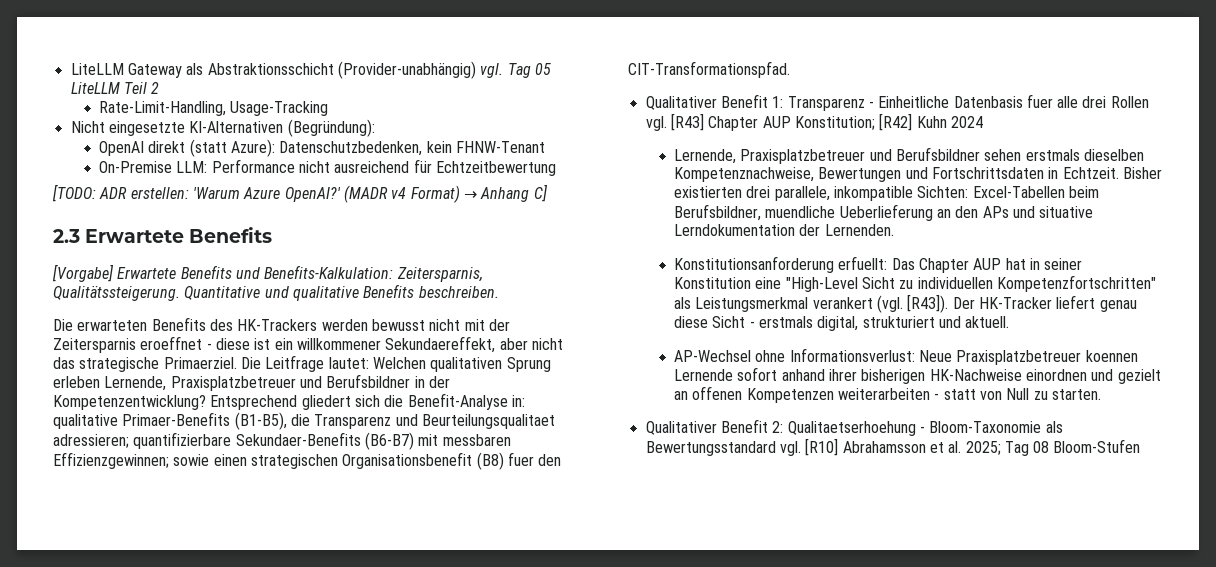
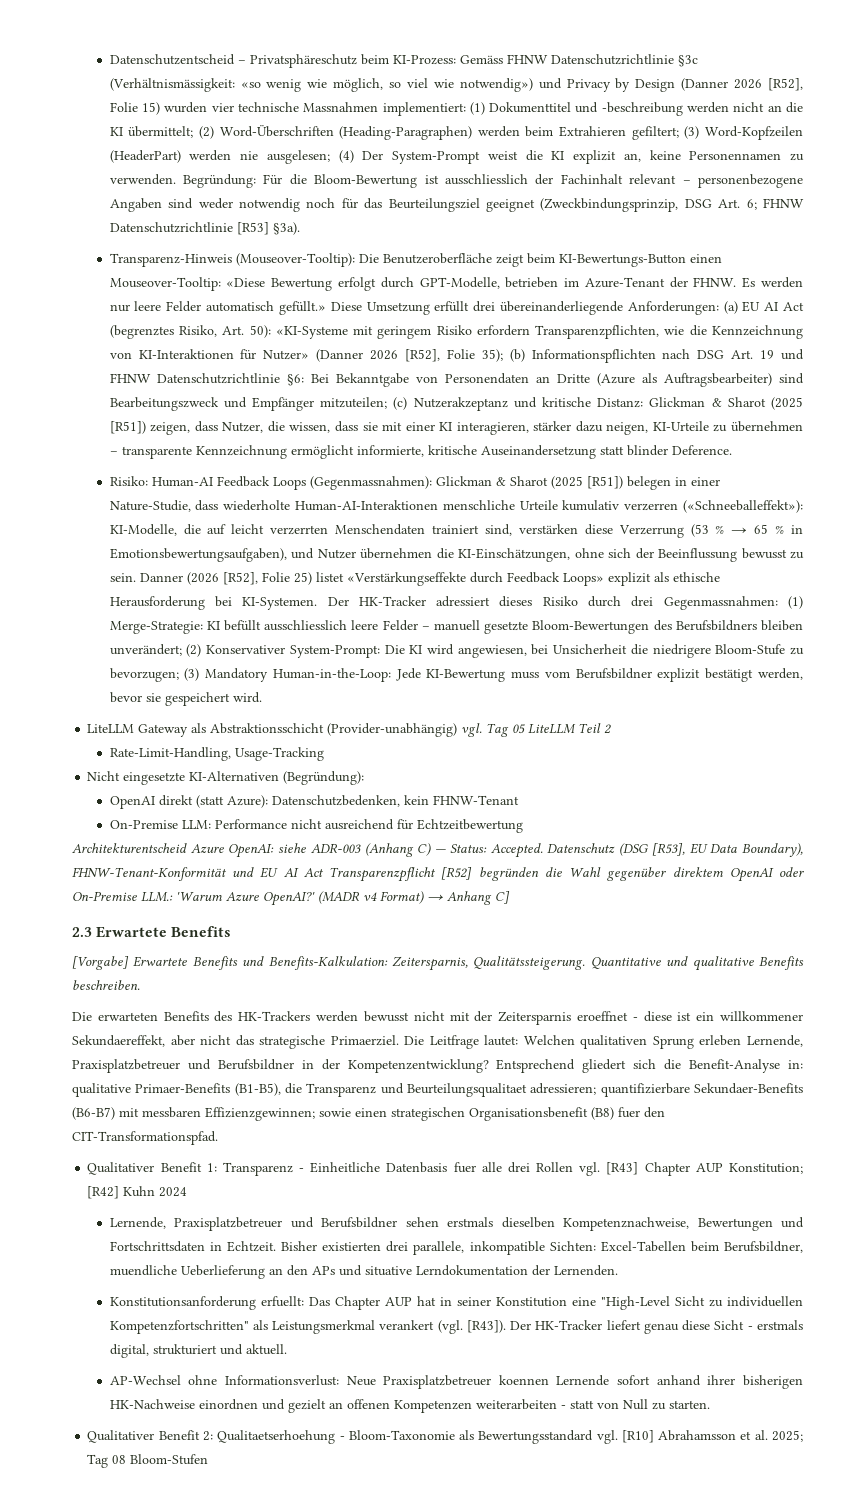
(70, 69) none -> [109,54,698,68] [109,78,803,92] [109,102,803,116] [109,125,803,140] [109,150,804,164] [109,174,804,188] [109,198,804,212] [109,222,300,235] [109,253,722,267] [109,277,804,291] [109,301,804,315] [109,325,804,339] [109,349,804,363] [109,373,805,387] [109,397,803,411] [109,421,803,435] [109,445,732,459] [109,476,720,490] [109,500,803,513] [109,524,803,538] [109,548,804,562] [109,572,720,586] [109,596,804,610] [109,620,803,634] [109,644,805,658] [109,668,803,682] [109,692,262,706] Datenschutzentscheid – Privatsphäreschutz beim KI-Prozess: Gemäss FHNW Datenschutzrichtlinie §3c (Verhältnismässigkeit: «so wenig wie möglich, so viel wie notwendig») und Privacy by Design (Danner 2026 [R52], Folie 15) wurden vier technische Massnahmen implementiert: (1) Dokumenttitel und -beschreibung werden nicht an die KI übermittelt; (2) Word-Überschriften (Heading-Paragraphen) werden beim Extrahieren gefiltert; (3) Word-Kopfzeilen (HeaderPart) werden nie ausgelesen; (4) Der System-Prompt weist die KI explizit an, keine Personennamen zu verwenden. Begründung: Für die Bloom-Bewertung ist ausschliesslich der Fachinhalt relevant – personenbezogene Angaben sind weder notwendig noch für das Beurteilungsziel geeignet (Zweckbindungsprinzip, DSG Art. 6; FHNW Datenschutzrichtlinie [R53] §3a). // Transparenz-Hinweis (Mouseover-Tooltip): Die Benutzeroberfläche zeigt beim KI-Bewertungs-Button einen Mouseover-Tooltip: «Diese Bewertung erfolgt durch GPT-Modelle, betrieben im Azure-Tenant der FHNW. Es werden nur leere Felder automatisch gefüllt.» Diese Umsetzung erfüllt drei übereinanderliegende Anforderungen: (a) EU AI Act (begrenztes Risiko, Art. 50): «KI-Systeme mit geringem Risiko erfordern Transparenzpflichten, wie die Kennzeichnung von KI-Interaktionen für Nutzer» (Danner 2026 [R52], Folie 35); (b) Informationspflichten nach DSG Art. 19 und FHNW Datenschutzrichtlinie §6: Bei Bekanntgabe von Personendaten an Dritte (Azure als Auftragsbearbeiter) sind Bearbeitungszweck und Empfänger mitzuteilen; (c) Nutzerakzeptanz und kritische Distanz: Glickman & Sharot (2025 [R51]) zeigen, dass Nutzer, die wissen, dass sie mit einer KI interagieren, stärker dazu neigen, KI-Urteile zu übernehmen – transparente Kennzeichnung ermöglicht informierte, kritische Auseinandersetzung statt blinder Deference. // Risiko: Human-AI Feedback Loops (Gegenmassnahmen): Glickman & Sharot (2025 [R51]) belegen in einer Nature-Studie, dass wiederholte Human-AI-Interaktionen menschliche Urteile kumulativ verzerren («Schneeballeffekt»): KI-Modelle, die auf leicht verzerrten Menschendaten trainiert sind, verstärken diese Verzerrung (53 % → 65 % in Emotionsbewertungsaufgaben), und Nutzer übernehmen die KI-Einschätzungen, ohne sich der Beeinflussung bewusst zu sein. Danner (2026 [R52], Folie 25) listet «Verstärkungseffekte durch Feedback Loops» explizit als ethische Herausforderung bei KI-Systemen. Der HK-Tracker adressiert dieses Risiko durch drei Gegenmassnahmen: (1) Merge-Strategie: KI befüllt ausschliesslich leere Felder – manuell gesetzte Bloom-Bewertungen des Berufsbildners bleiben unverändert; (2) Konservativer System-Prompt: Die KI wird angewiesen, bei Unsicherheit die niedrigere Bloom-Stufe zu bevorzugen; (3) Mandatory Human-in-the-Loop: Jede KI-Bewertung muss vom Berufsbildner explizit bestätigt werden, bevor sie gespeichert wird. //
[52,184,189,202] [TODO: ADR erstellen: -> [72,843,804,858] [72,867,805,882] [72,891,173,902] Architekturentscheid Azure OpenAI: siehe ADR-003 (Anhang C) — Status: Accepted. Datenschutz (DSG [R53], EU Data Boundary), FHNW-Tenant-Konformität und EU AI Act Transparenzpflicht [R52] begründen die Wahl gegenüber direktem OpenAI oder On-Premise LLM.:

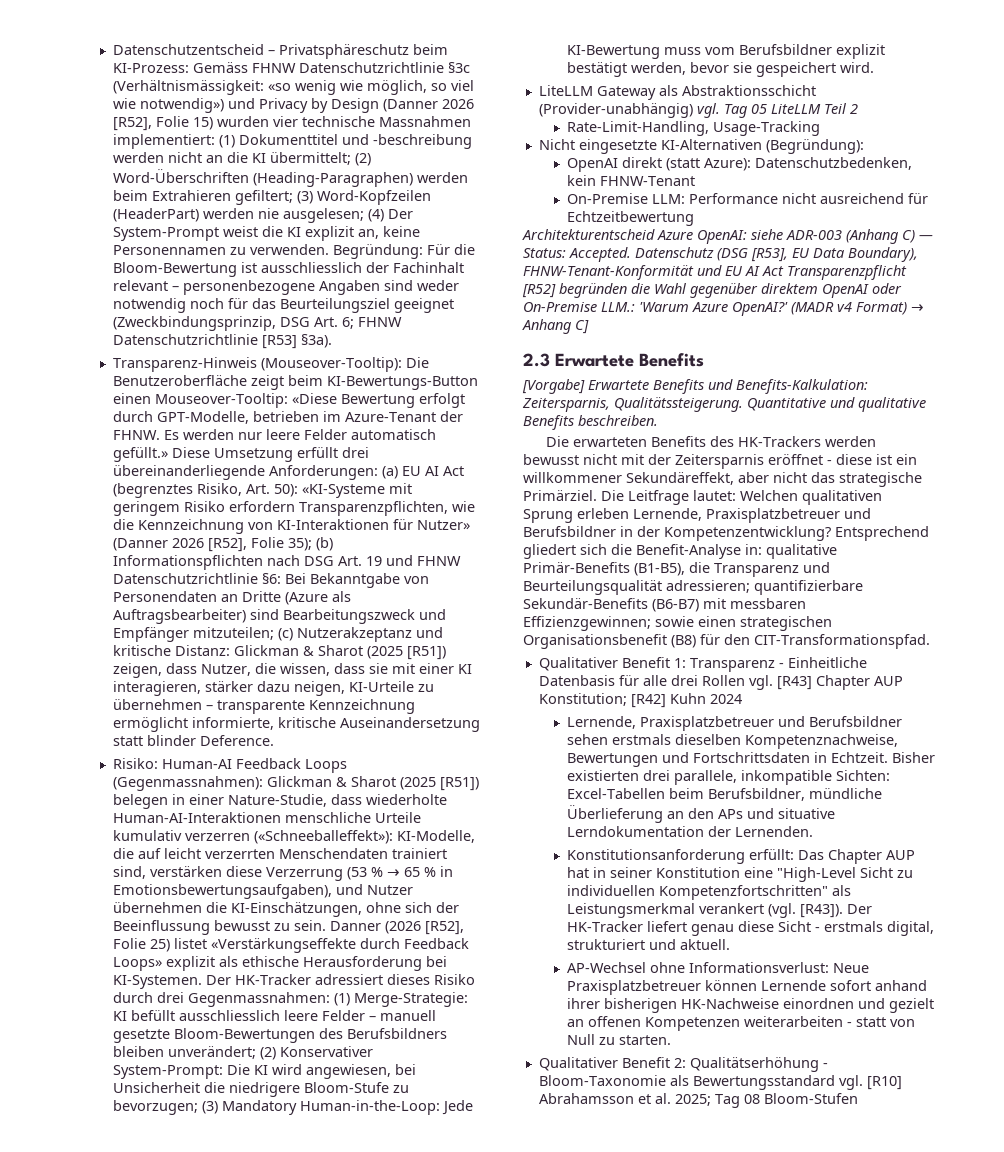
[576,1011,628,1021] eroeffnet -> [768,454,823,465] eröffnet
[72,1035,165,1047] Sekundaereffekt, -> [626,472,734,485] Sekundäreffekt,
[330,1035,399,1046] Primaerziel. -> [523,490,597,501] Primärziel.
[135,1083,231,1093] Primaer-Benefits -> [523,562,630,573] Primär-Benefits
[407,1083,527,1097] Beurteilungsqualitaet -> [523,580,662,595] Beurteilungsqualität
[694,1083,803,1094] Sekundaer-Benefits -> [523,598,648,609] Sekundär-Benefits
[618,1107,640,1118] fuer -> [700,634,720,645] für
[453,1162,476,1173] fuer -> [618,675,639,686] für
[109,1265,265,1279] muendliche Ueberlieferung -> [808,788,882,799] [566,805,663,823] mündliche Überlieferung
[260,1296,304,1307] erfuellt: -> [748,849,794,860] erfüllt:
[498,1375,549,1385] koennen -> [704,980,757,991] können
[217,1430,336,1444] Qualitaetserhoehung -> [689,1057,819,1072] Qualitätserhöhung

